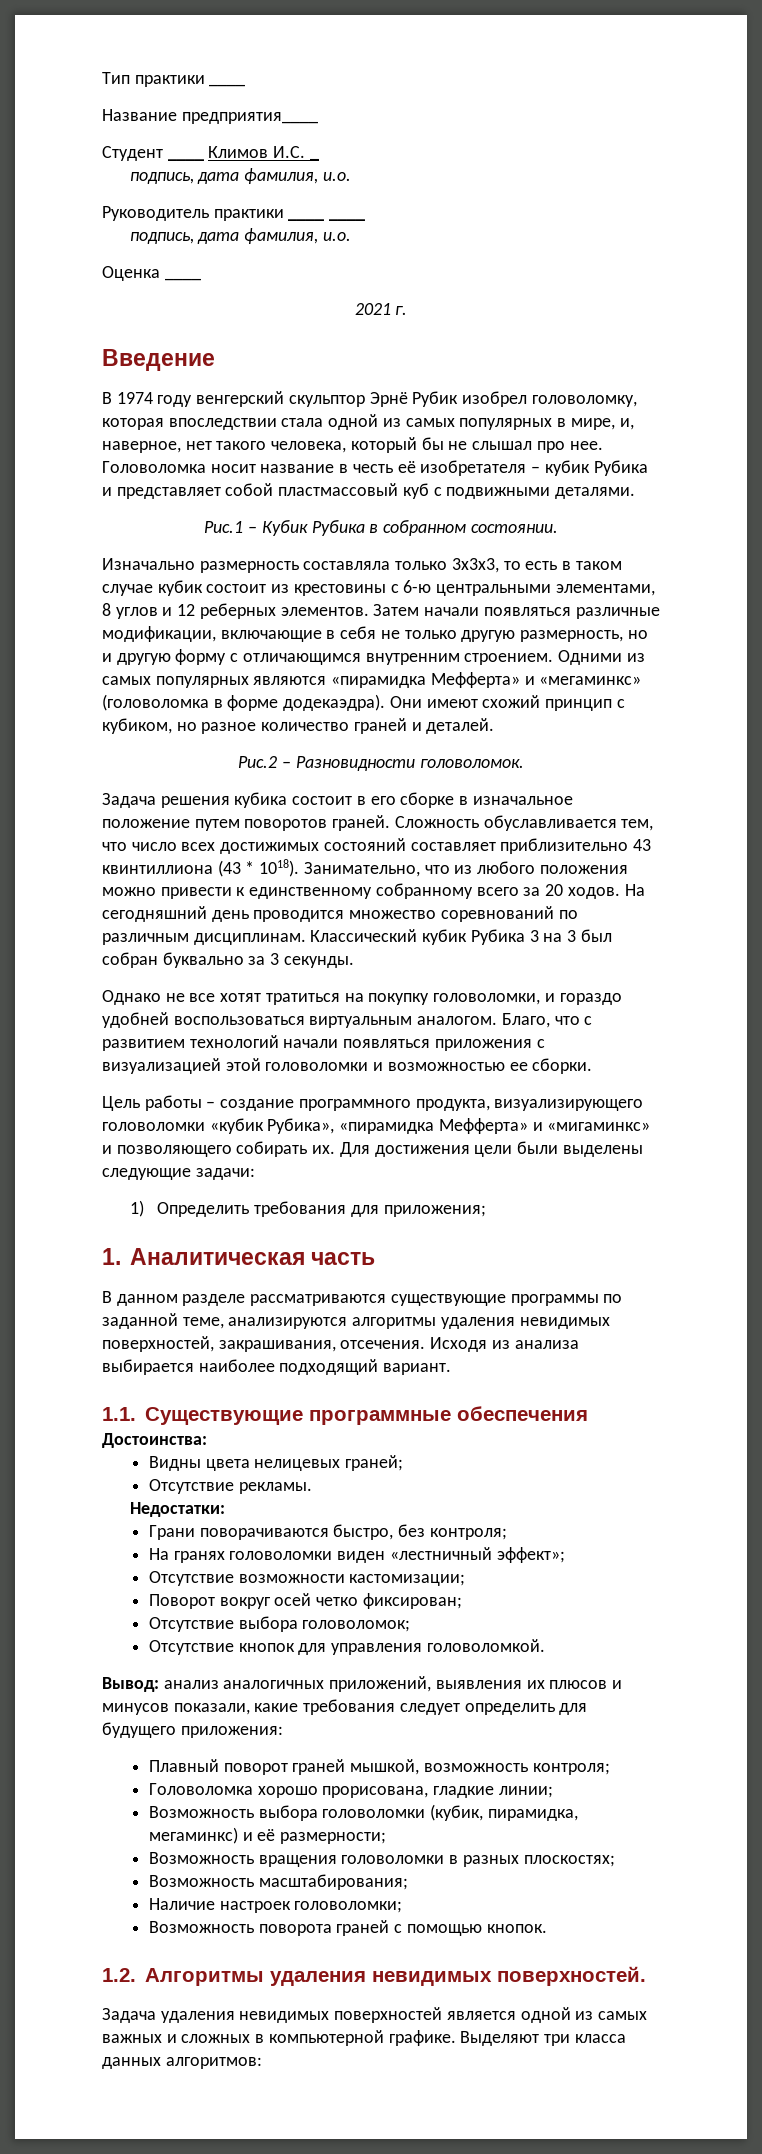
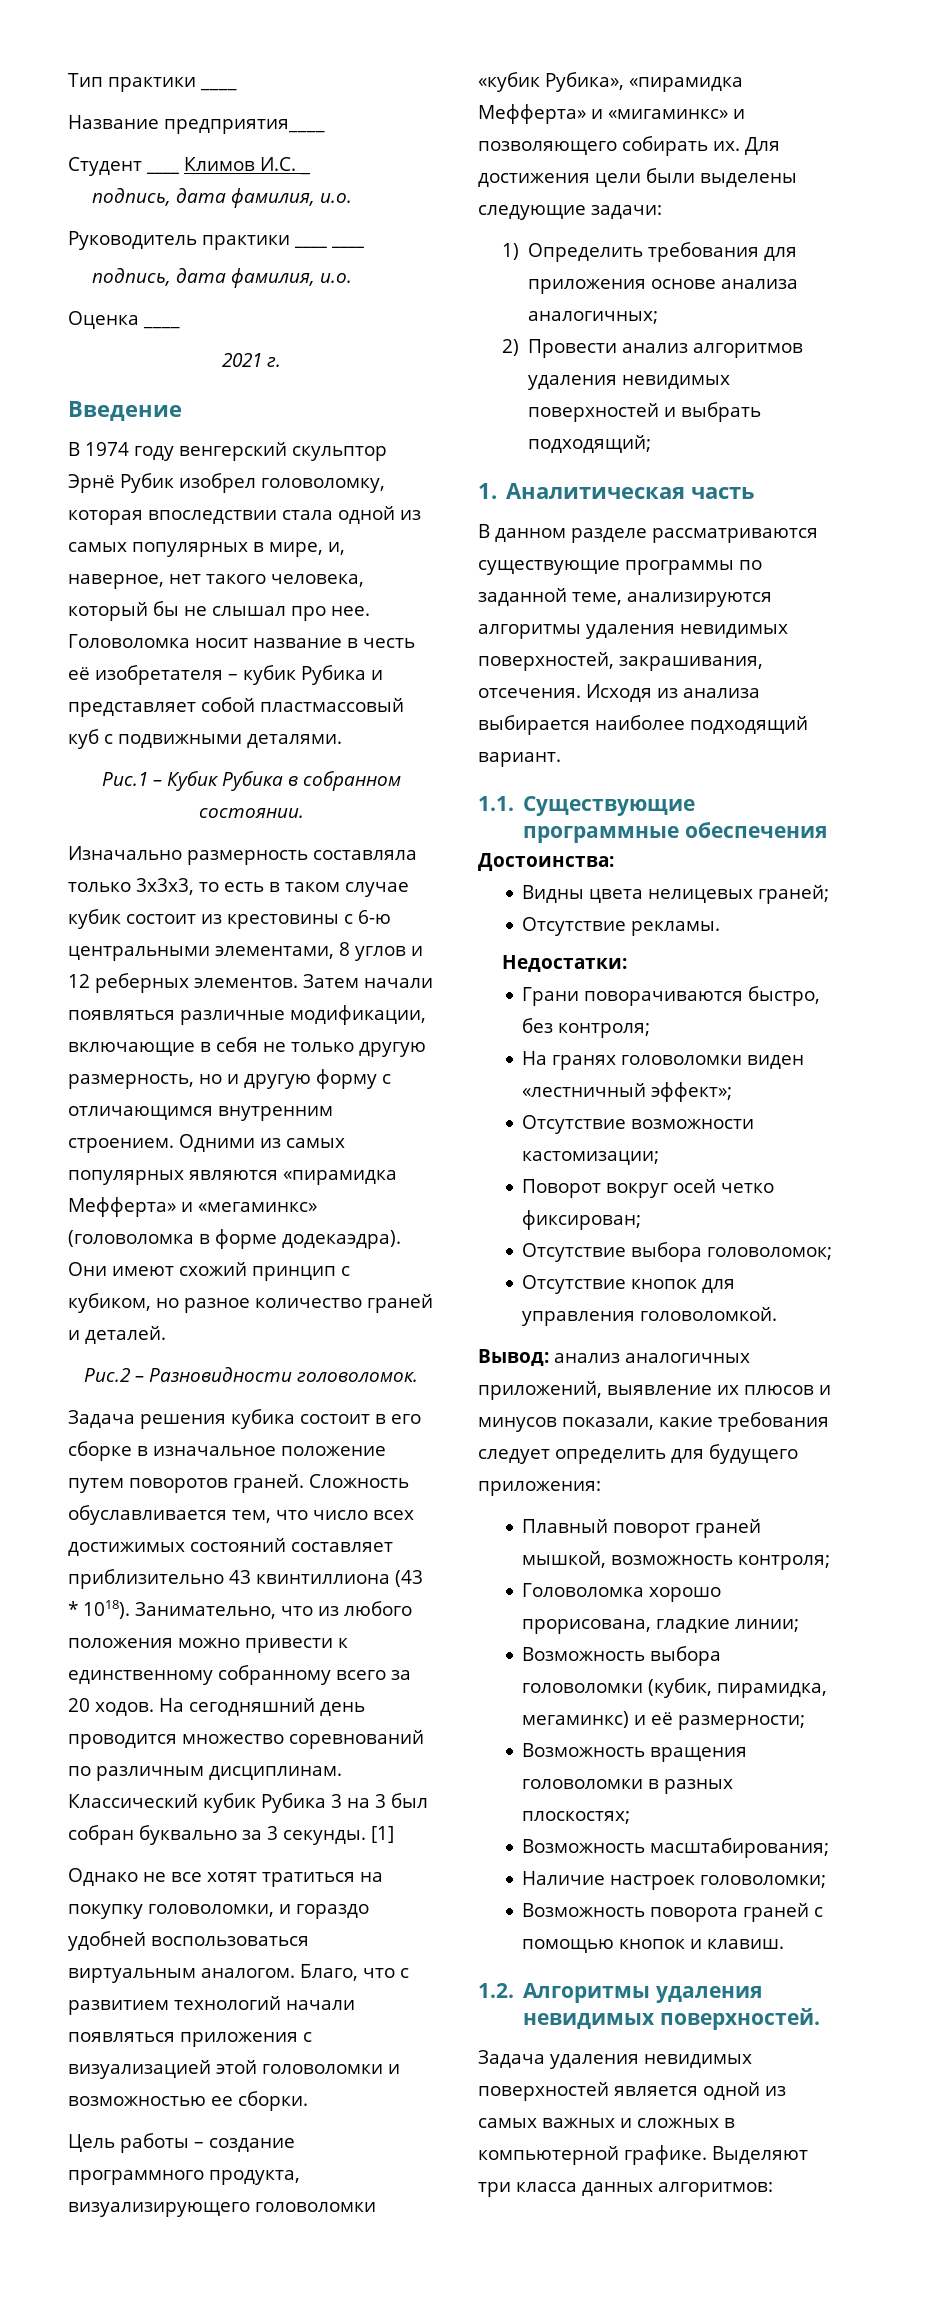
(354, 962) none -> [371,1826,394,1843] [1]
[383,1205,486,1217] приложения; -> [528,279,799,294] [528,311,659,324] [501,339,804,358] [528,375,731,390] [528,402,762,422] [528,435,652,453] приложения основе анализа аналогичных; // 2) Провести анализ алгоритмов удаления невидимых поверхностей и выбрать подходящий;
[435,1680,522,1689] выявления -> [607,1385,712,1395] выявление
[486,1924,547,1933] кнопок. -> [619,1939,785,1949] кнопок и клавиш.

